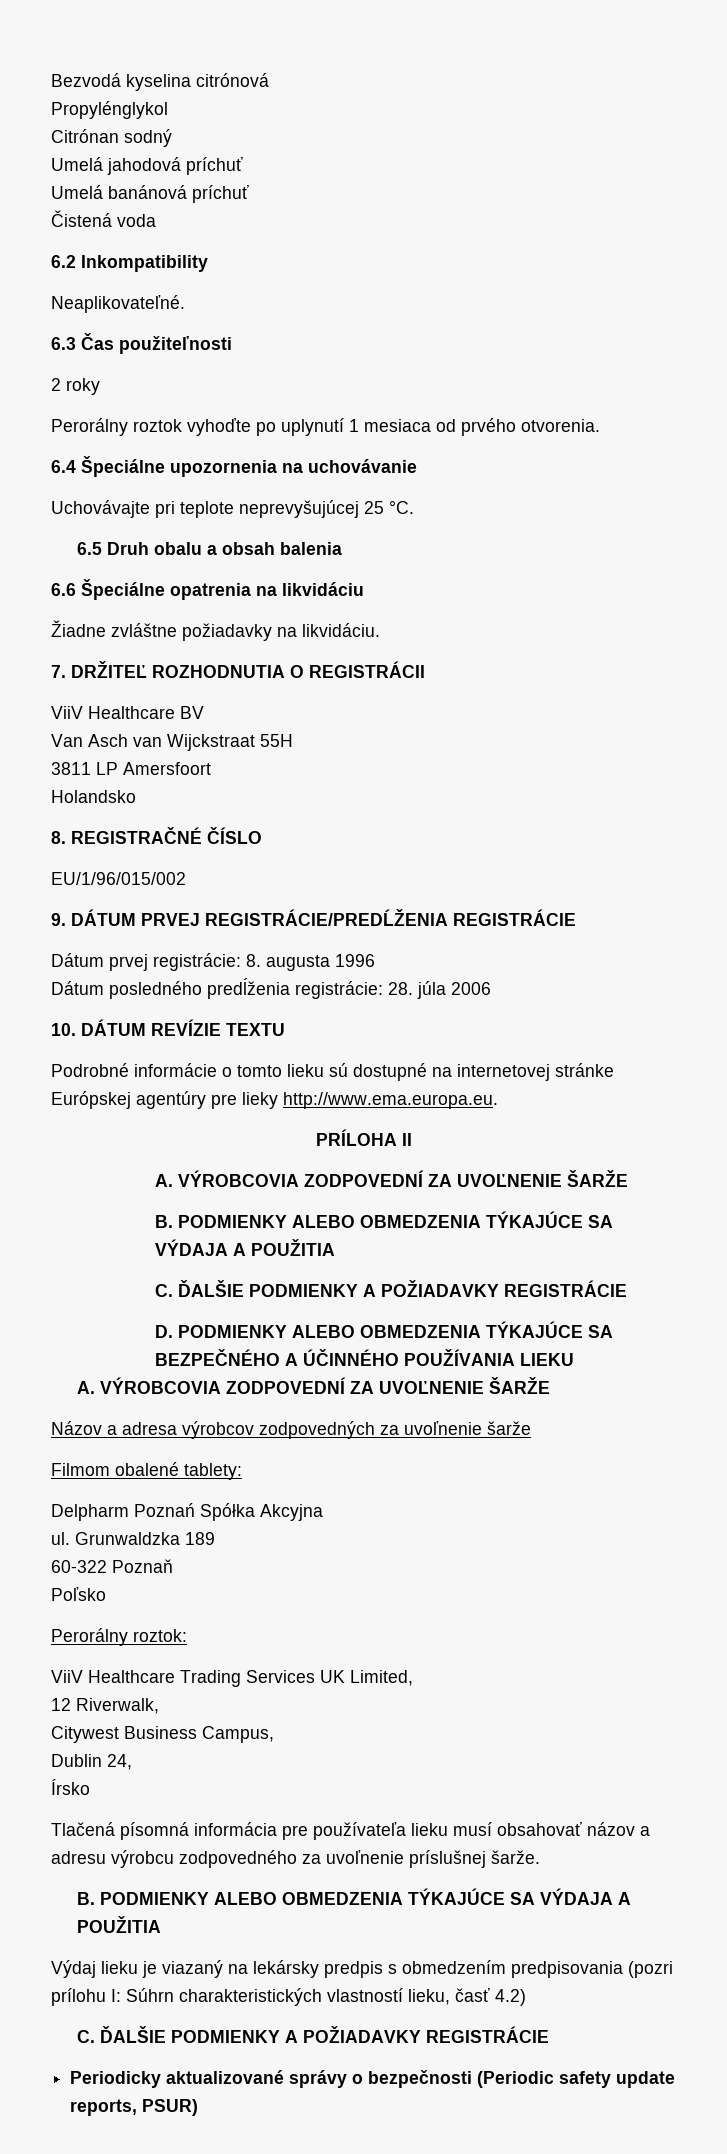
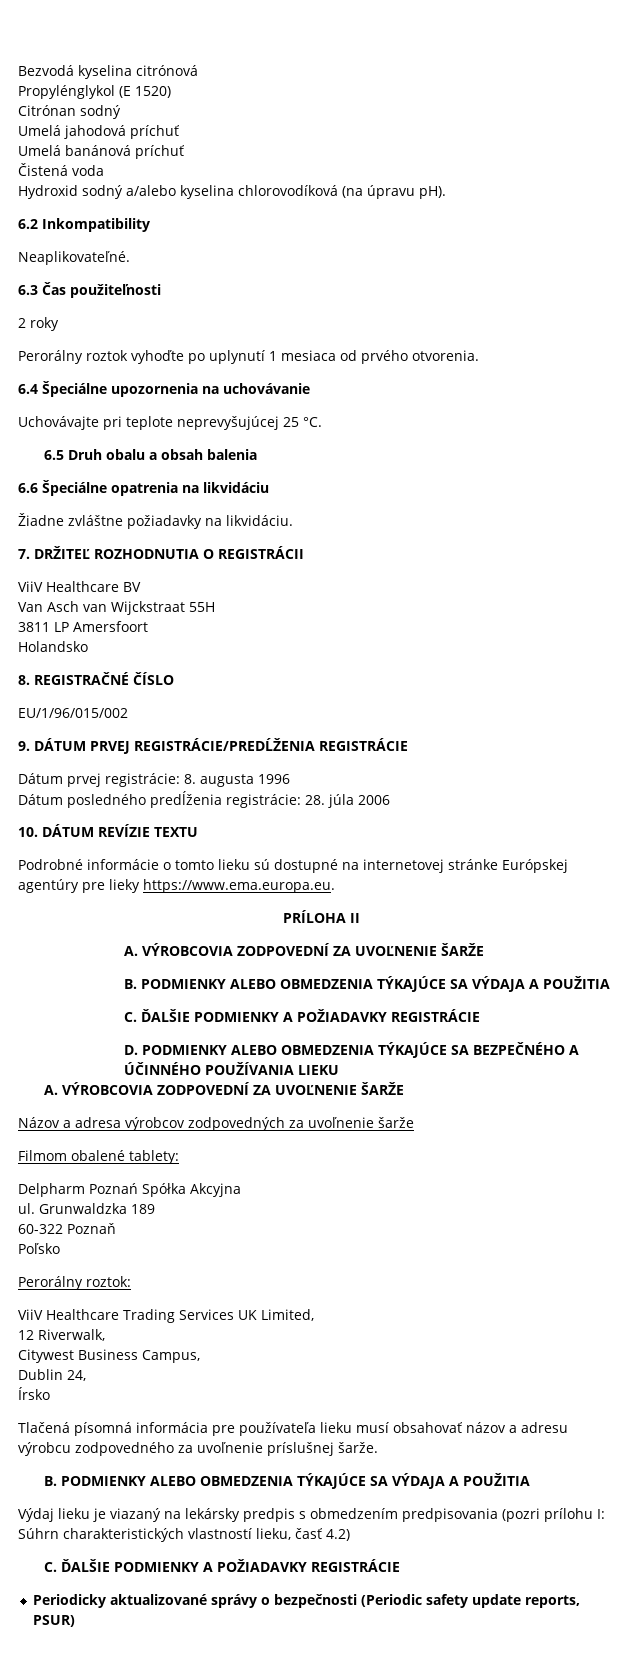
(168, 110) none -> [119,86,171,98] (E 1520)
(156, 220) none -> [18,185,446,199] // Hydroxid sodný a/alebo kyselina chlorovodíková (na úpravu pH).
[283,1092,498,1109] http://www.ema.europa.eu. -> [143,879,335,893] https://www.ema.europa.eu.

